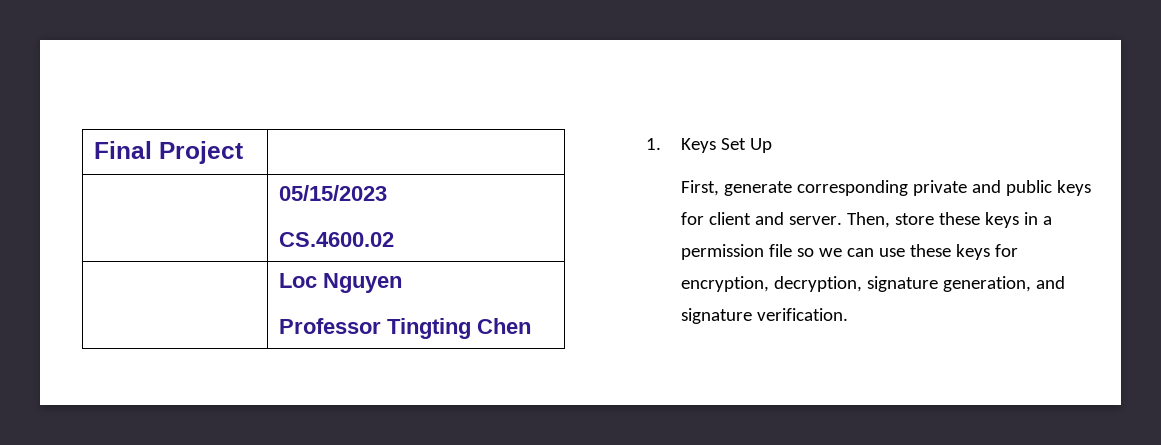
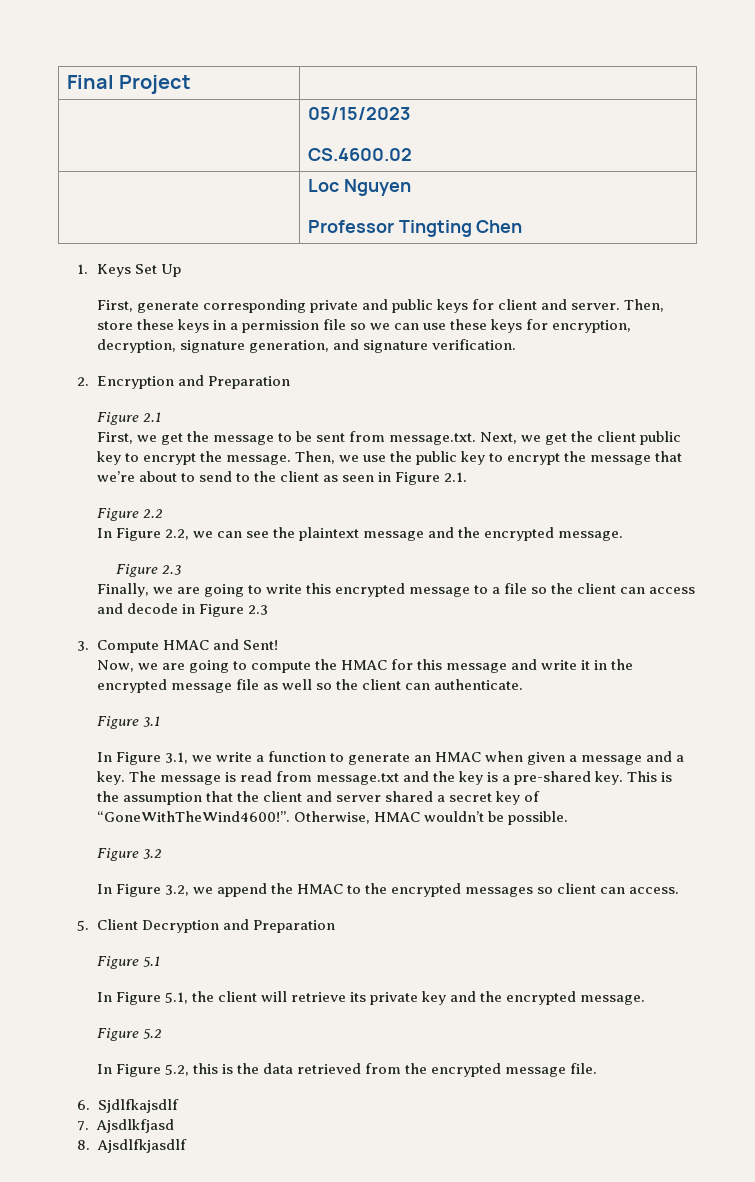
(849, 314) none -> [77,375,290,389] [96,412,161,425] [96,431,682,445] [96,451,683,465] [96,471,468,485] [96,508,163,521] [96,527,624,541] [115,564,182,577] [96,583,696,597] [96,603,268,617] [77,639,278,653] [96,659,634,673] [96,679,524,693] [96,716,160,729] [96,751,685,765] [96,771,673,785] [96,791,541,805] [96,811,568,825] [96,848,162,861] [96,883,680,897] [77,919,335,933] [96,956,160,969] [96,991,646,1005] [96,1028,162,1041] [96,1063,598,1077] [77,1099,179,1113] [77,1119,174,1133] [77,1139,187,1153] // 2. Encryption and Preparation // Figure 2.1 // First, we get the message to be sent from message.txt. Next, we get the client public key to encrypt the message. Then, we use the public key to encrypt the message that we’re about to send to the client as seen in Figure 2.1. // Figure 2.2 // In Figure 2.2, we can see the plaintext message and the encrypted message. // Figure 2.3 // Finally, we are going to write this encrypted message to a file so the client can access and decode in Figure 2.3 // 3. Compute HMAC and Sent! // Now, we are going to compute the HMAC for this message and write it in the encrypted message file as well so the client can authenticate. // Figure 3.1 // In Figure 3.1, we write a function to generate an HMAC when given a message and a key. The message is read from message.txt and the key is a pre-shared key. This is the assumption that the client and server shared a secret key of “GoneWithTheWind4600!”. Otherwise, HMAC wouldn’t be possible. // Figure 3.2 // In Figure 3.2, we append the HMAC to the encrypted messages so client can access. // 5. Client Decryption and Preparation // Figure 5.1 // In Figure 5.1, the client will retrieve its private key and the encrypted message. // Figure 5.2 // In Figure 5.2, this is the data retrieved from the encrypted message file. // 6. Sjdlfkajsdlf // 7. Ajsdlkfjasd // 8. Ajsdlfkjasdlf

